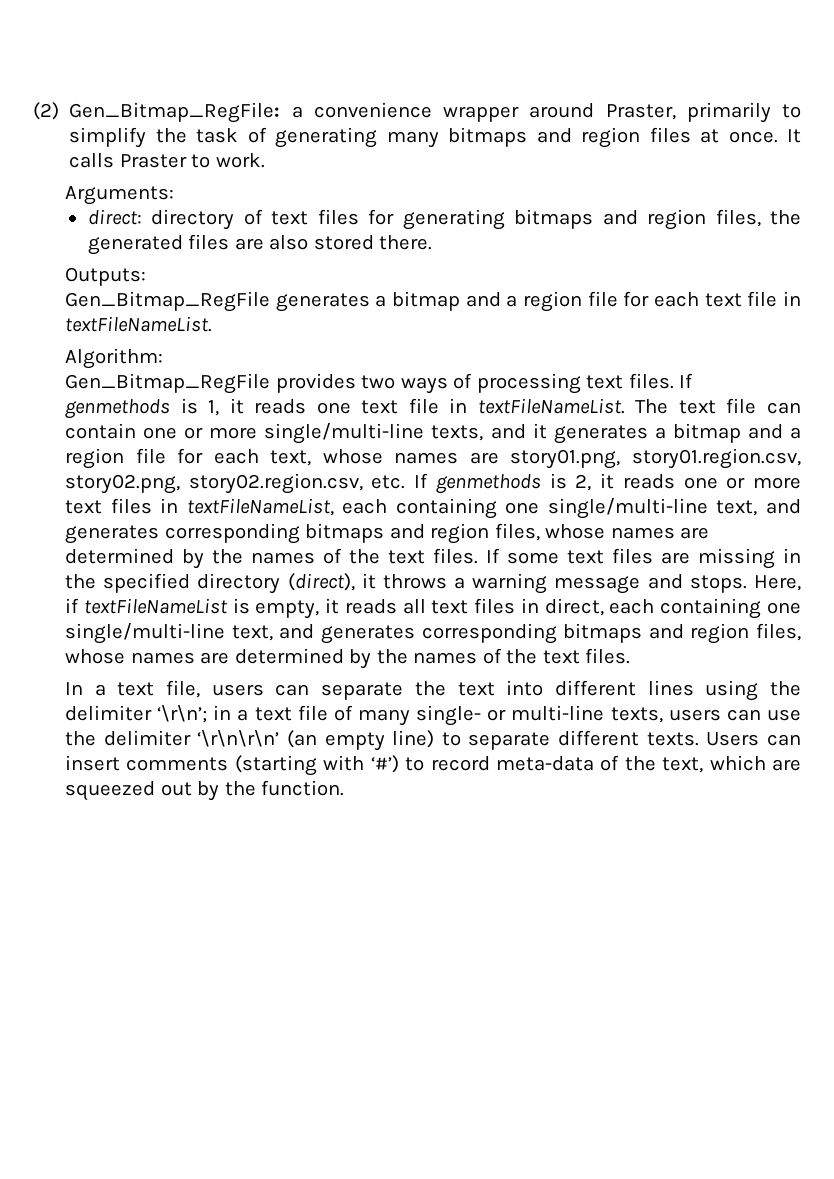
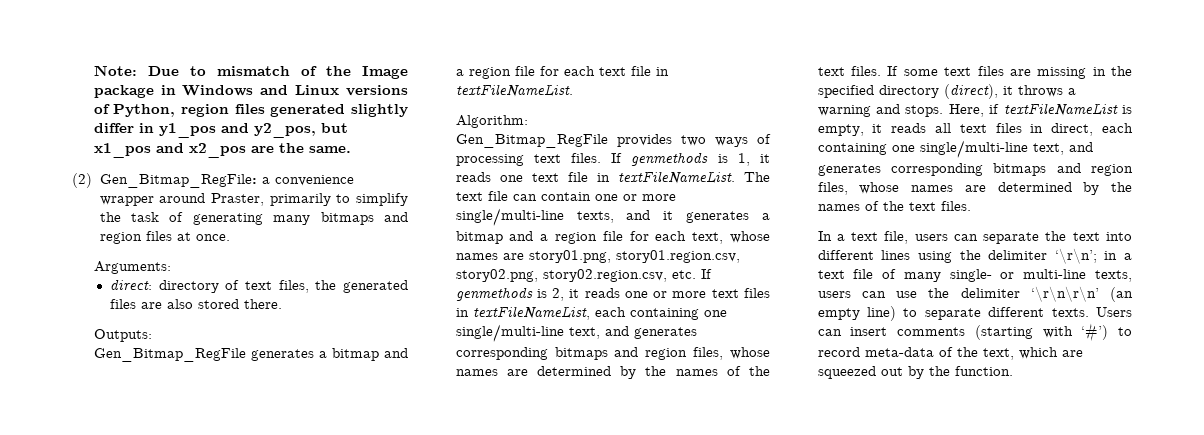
(33, 111) none -> [93,65,409,79] [93,85,409,98] [93,104,409,117] [93,123,348,138] [93,143,351,158] Note: Due to mismatch of the Image package in Windows and Linux versions of Python, region files generated slightly differ in y1_pos and y2_pos, but x1_pos and x2_pos are the same. //
[786,129,801,143] [69,153,265,168] It calls Praster to work. -> (230, 237) none
[317,209,707,230] files for generating bitmaps and region -> (273, 285) none
[554,576,641,594] message -> (871, 111) none

